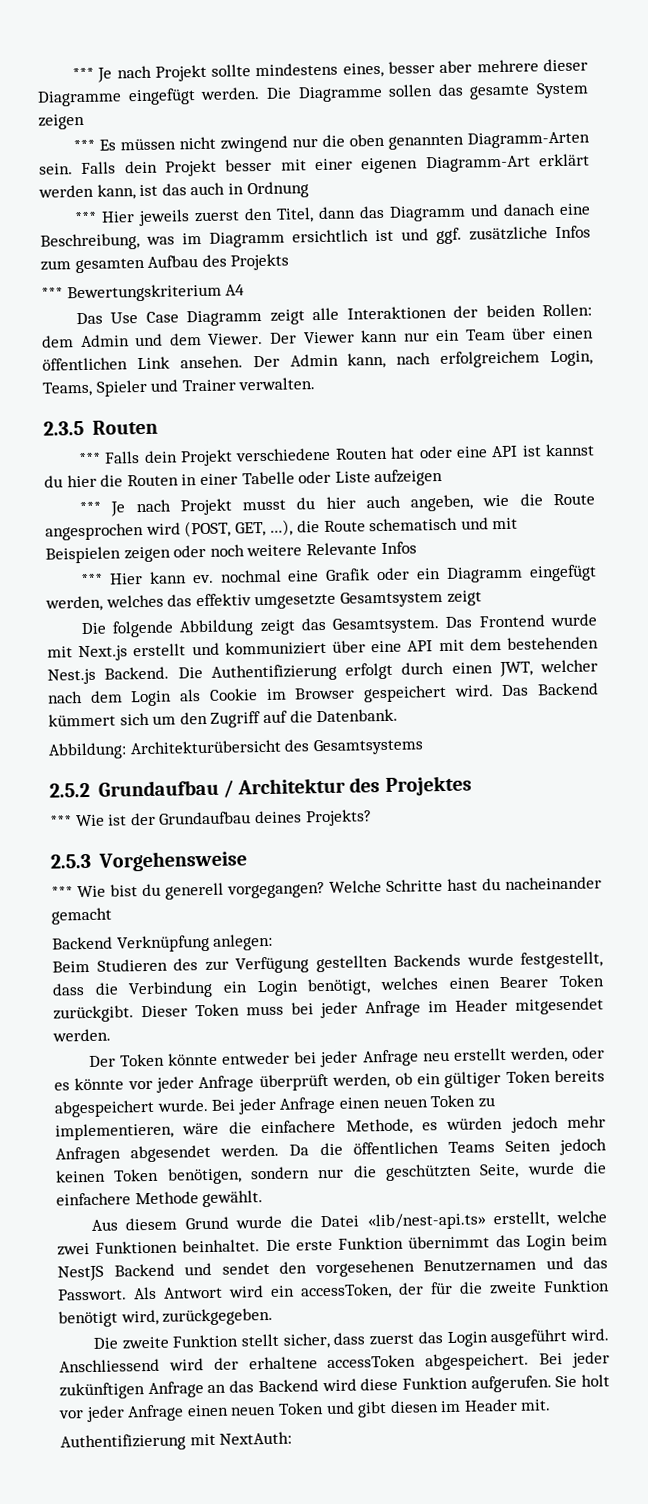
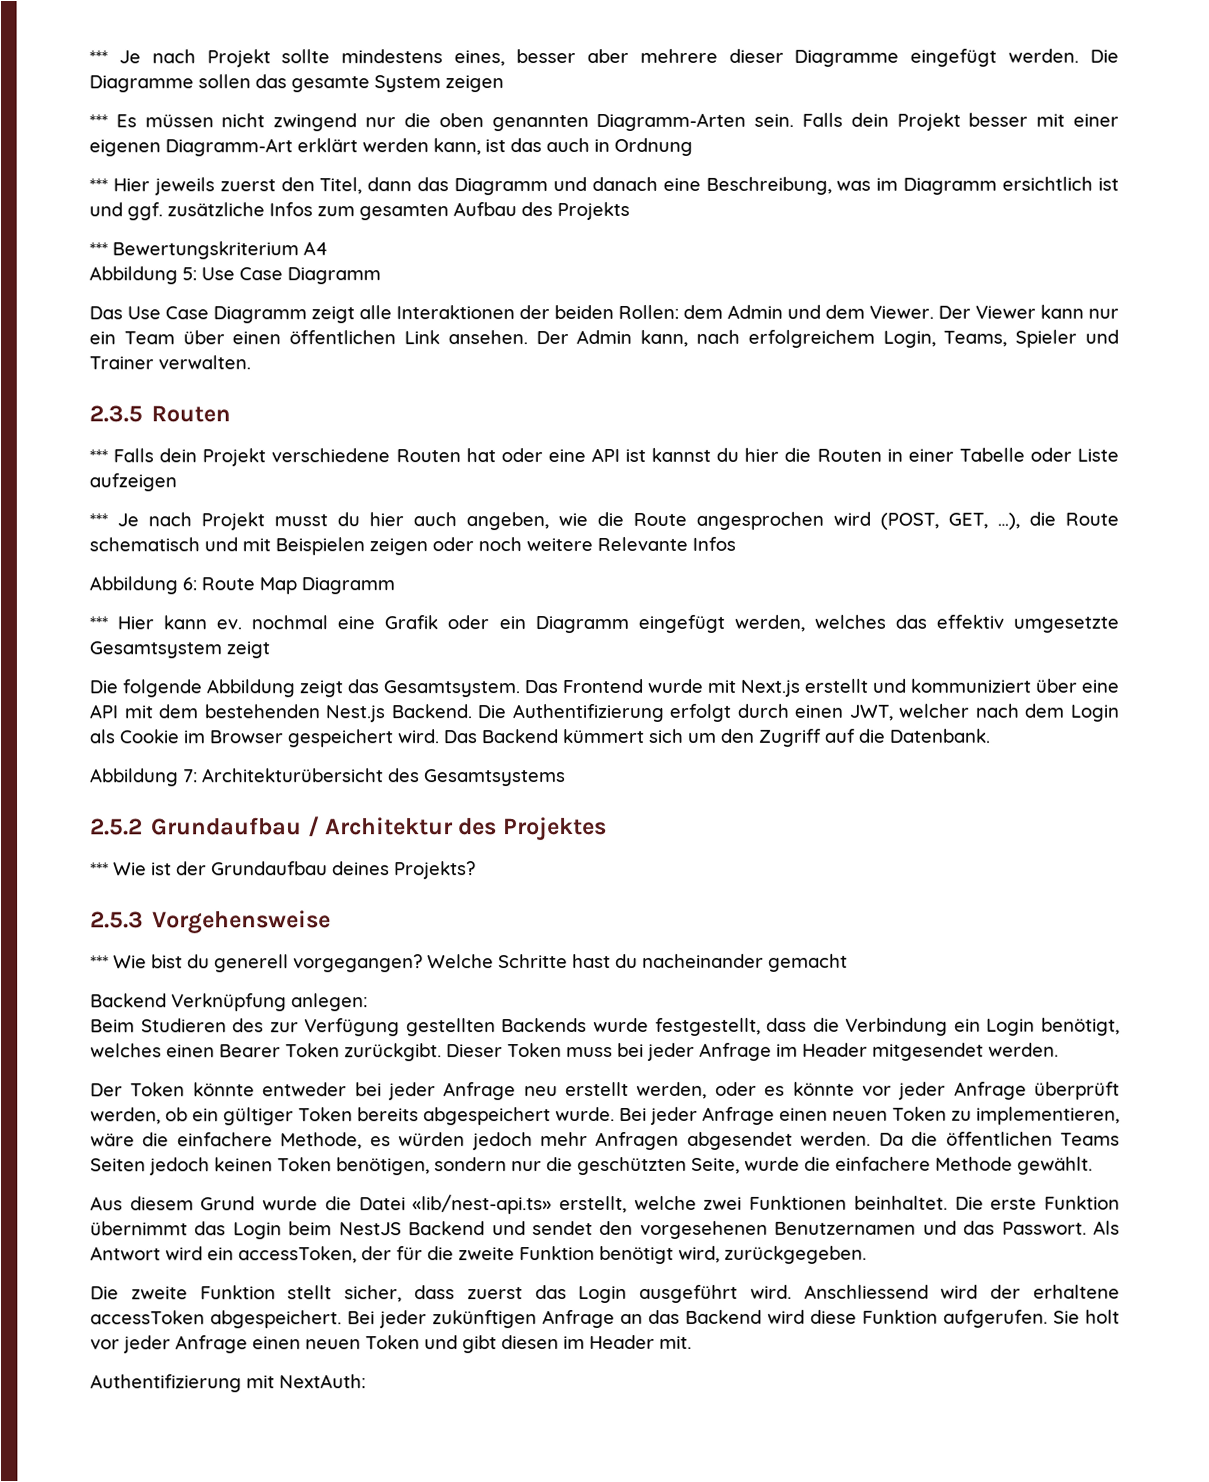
(246, 290) none -> [89,266,381,285] // Abbildung 5: Use Case Diagramm
(417, 548) none -> [89,576,395,595] // Abbildung 6: Route Map Diagramm
[48,742,127,760] Abbildung: -> [90,768,198,787] Abbildung 7:

